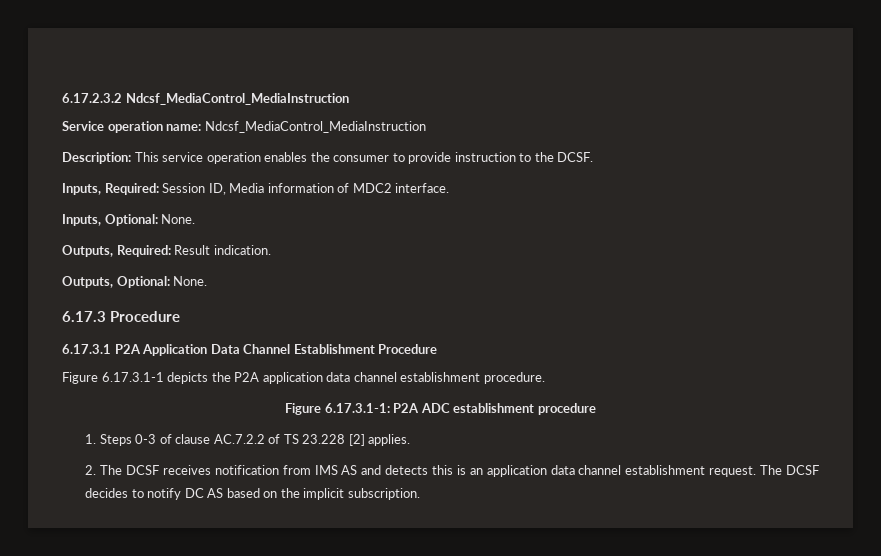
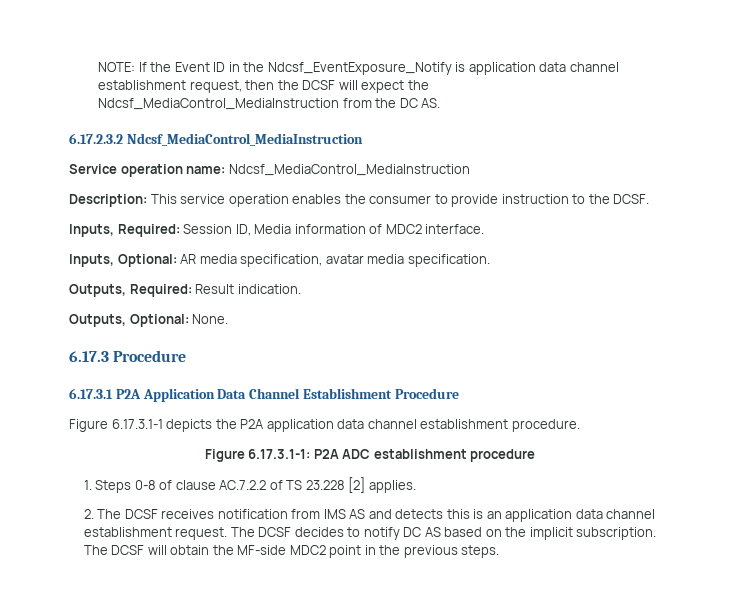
(62, 98) none -> [98,62,619,75] [98,80,429,93] [98,98,441,110] NOTE: If the Event ID in the Ndcsf_EventExposure_Notify is application data channel establishment request, then the DCSF will expect the Ndcsf_MediaControl_MediaInstruction from the DC AS. //
[161,214,196,224] None. -> [180,254,490,267] AR media specification, avatar media specification.
[135,434,157,444] 0-3 -> [134,480,156,490] 0-8
(420, 494) none -> [83,545,500,558] The DCSF will obtain the MF-side MDC2 point in the previous steps.

